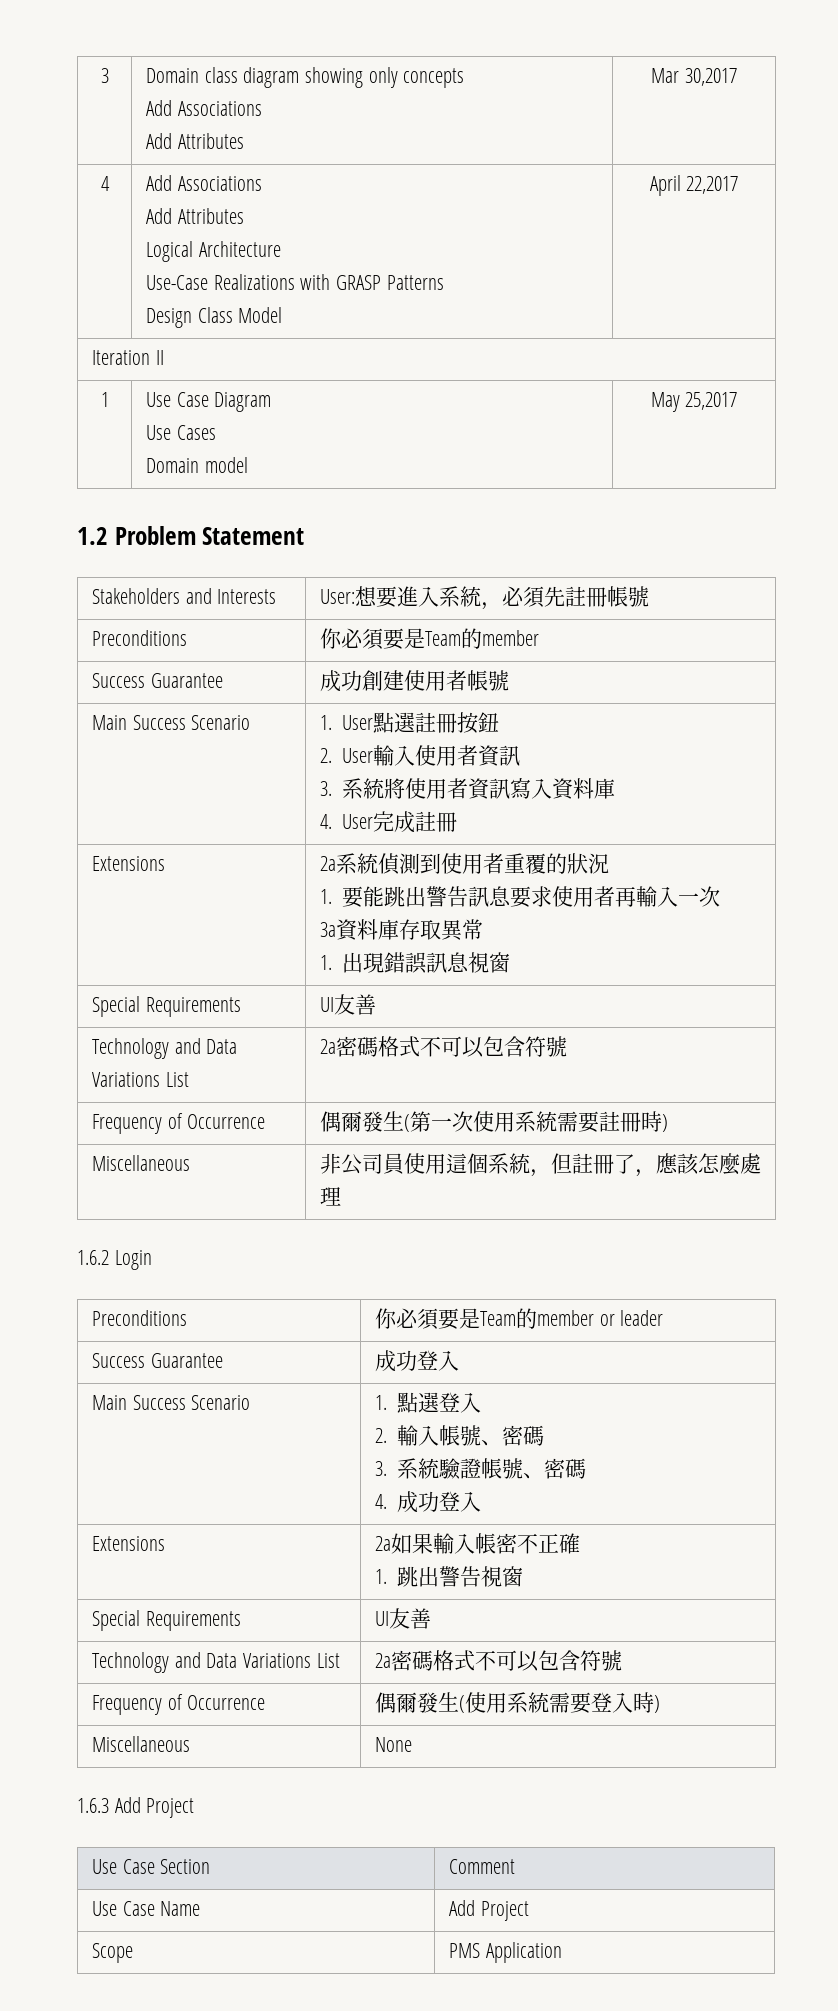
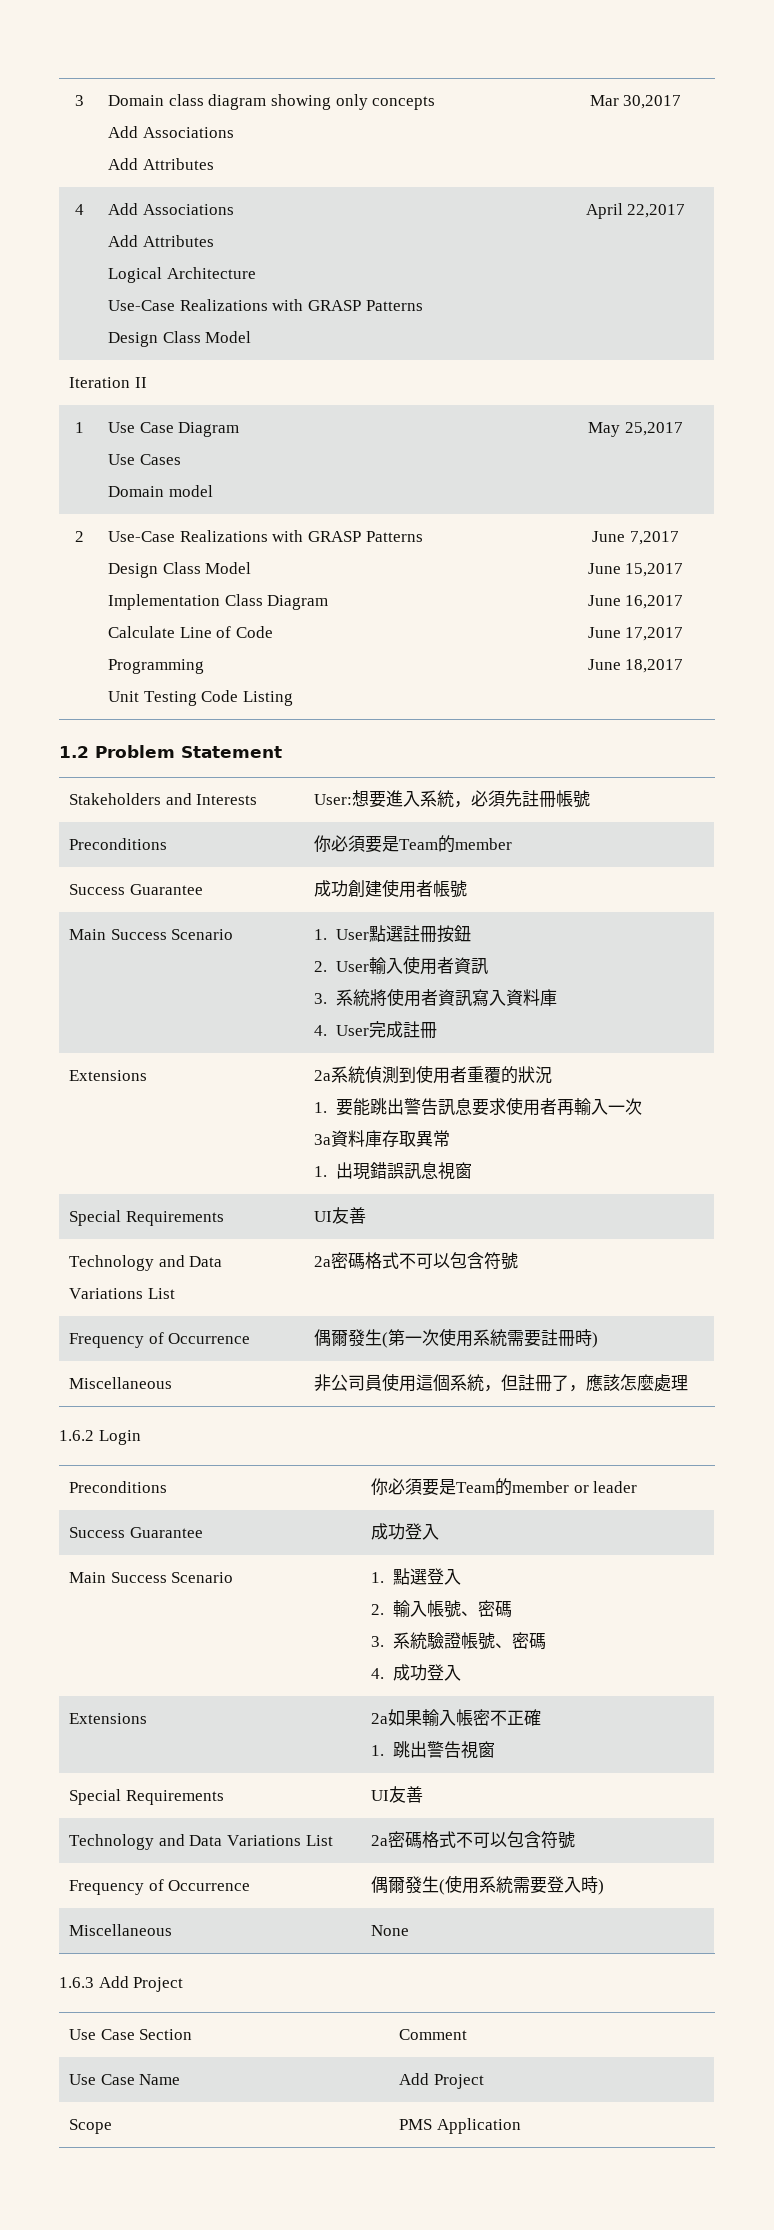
(738, 401) none -> [74,531,84,542] [108,530,423,542] [108,562,252,578] [108,594,329,610] [108,626,273,638] [108,659,205,674] [108,690,293,706] [592,531,679,545] [587,563,684,577] [587,595,684,609] [587,627,684,641] [587,659,684,673] // 2 | Use-Case Realizations with GRASP Patterns // Design Class Model // Implementation Class Diagram // Calculate Line of Code // Programming // Unit Testing Code Listing | June 7,2017 // June 15,2017 // June 16,2017 // June 17,2017 // June 18,2017

